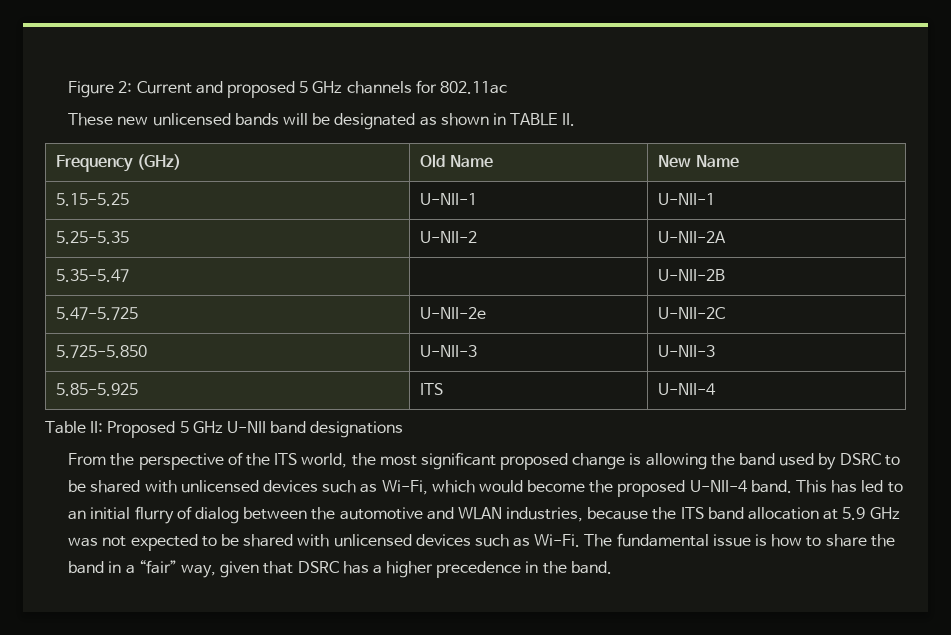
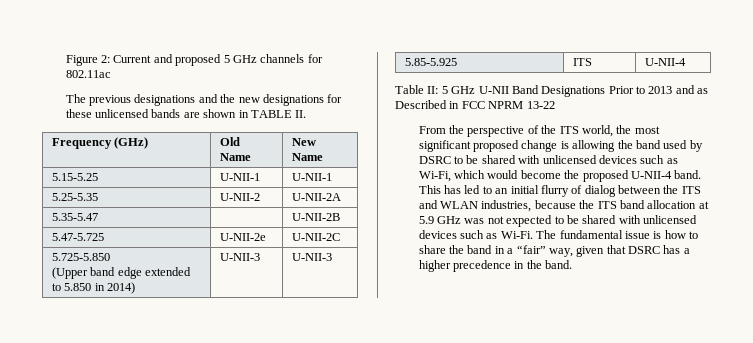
[68,113,437,130] These new unlicensed bands will be designated as -> [65,94,343,106] [65,109,200,118] The previous designations and the new designations for these unlicensed bands are
(148, 351) none -> [51,267,191,279] [51,282,135,294] // (Upper band edge extended to 5.850 in 2014)
[107,421,176,438] Proposed -> (439, 90) none
[270,421,404,438] band designations -> [511,85,709,97] [395,100,555,109] Band Designations Prior to 2013 and as Described in FCC NPRM 13-22
[339,507,423,520] automotive -> [681,186,701,194] ITS

